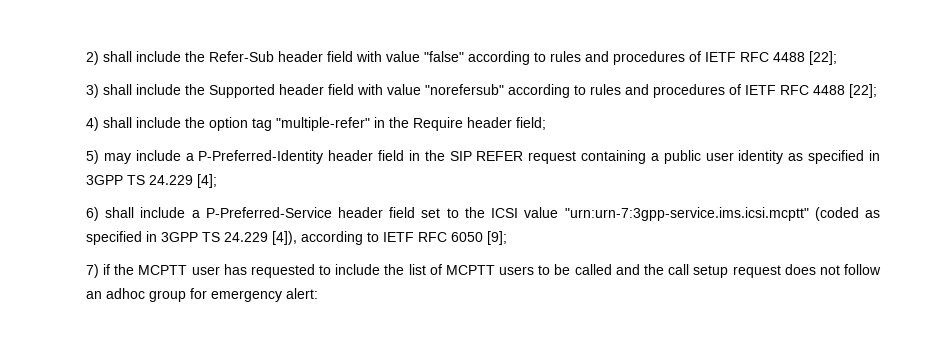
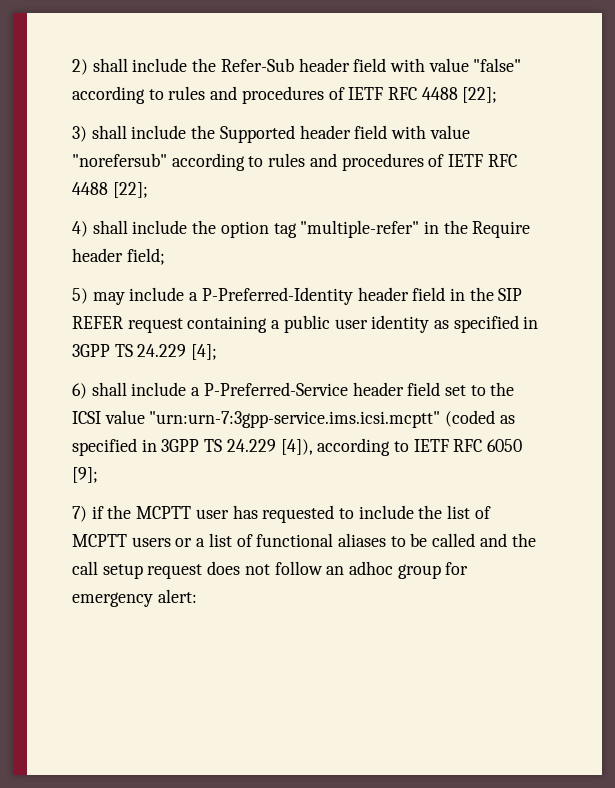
(535, 270) none -> [175,533,386,547] or a list of functional aliases

